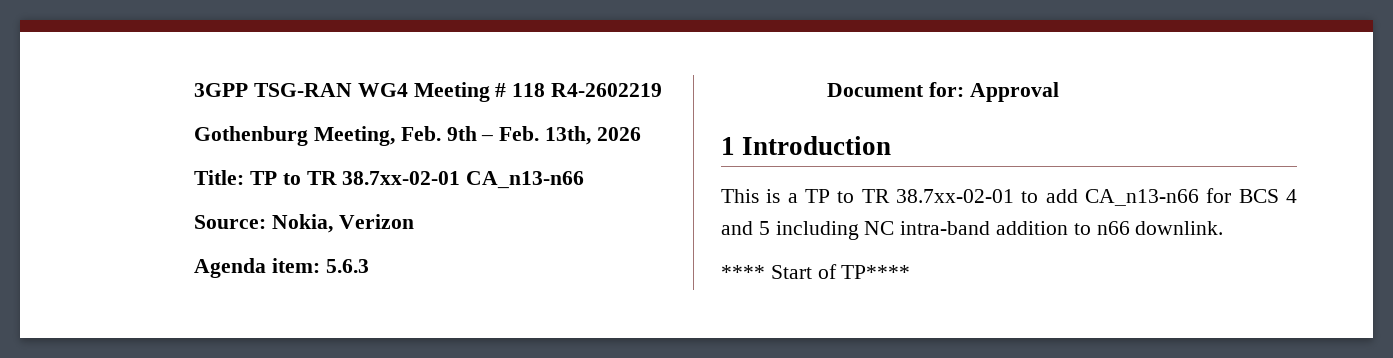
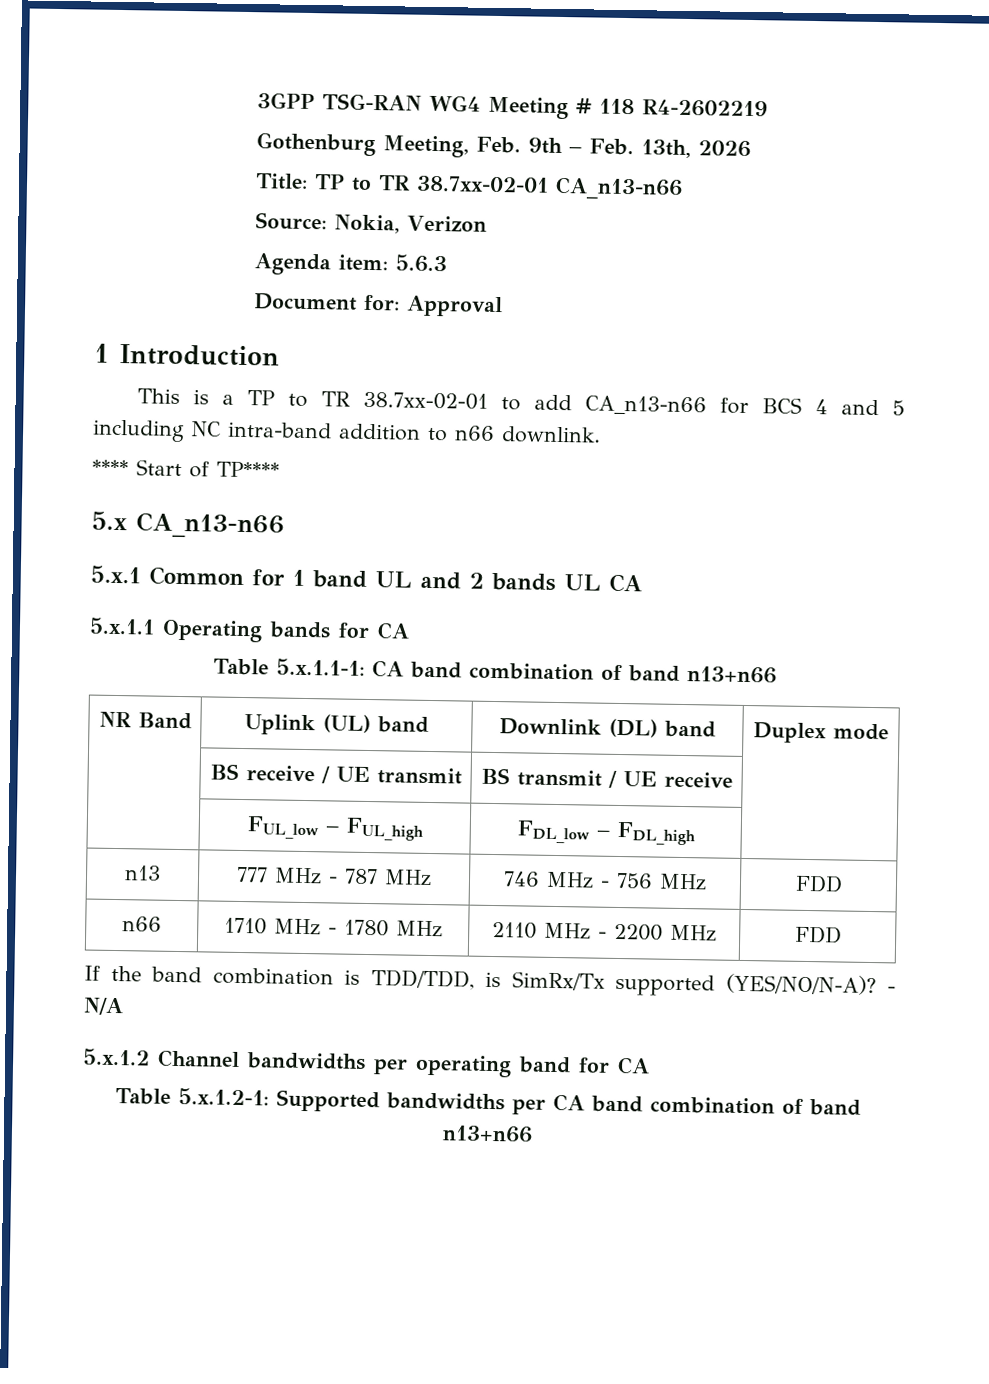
(911, 272) none -> [91,511,285,539] [90,565,642,593] [89,617,410,643] [212,658,778,684] [98,711,192,730] [244,714,429,736] [499,718,716,738] [753,722,889,744] [209,763,462,785] [480,767,733,788] [246,816,424,841] [516,820,696,846] [124,865,161,881] [236,866,432,887] [503,871,707,891] [794,874,843,893] [122,916,162,932] [224,917,443,938] [492,921,717,942] [794,925,842,944] [84,965,896,997] [83,997,124,1016] [83,1048,650,1078] [114,1088,862,1116] [442,1125,533,1143] // 5.x CA_n13-n66 // 5.x.1 Common for 1 band UL and 2 bands UL CA // 5.x.1.1 Operating bands for CA // Table 5.x.1.1-1: CA band combination of band n13+n66 // NR Band | Uplink (UL) band | Downlink (DL) band | Duplex mode // | BS receive / UE transmit | BS transmit / UE receive | // | FUL_low – FUL_high | FDL_low – FDL_high | // n13 | 777 MHz - 787 MHz | 746 MHz - 756 MHz | FDD // n66 | 1710 MHz - 1780 MHz | 2110 MHz - 2200 MHz | FDD // If the band combination is TDD/TDD, is SimRx/Tx supported (YES/NO/N-A)? - N/A // 5.x.1.2 Channel bandwidths per operating band for CA // Table 5.x.1.2-1: Supported bandwidths per CA band combination of band n13+n66

